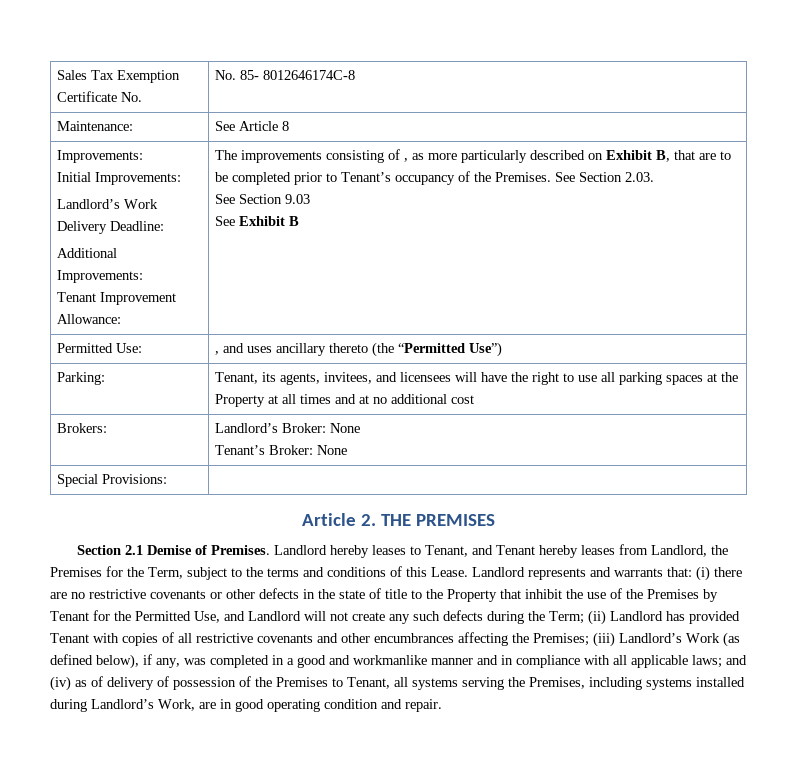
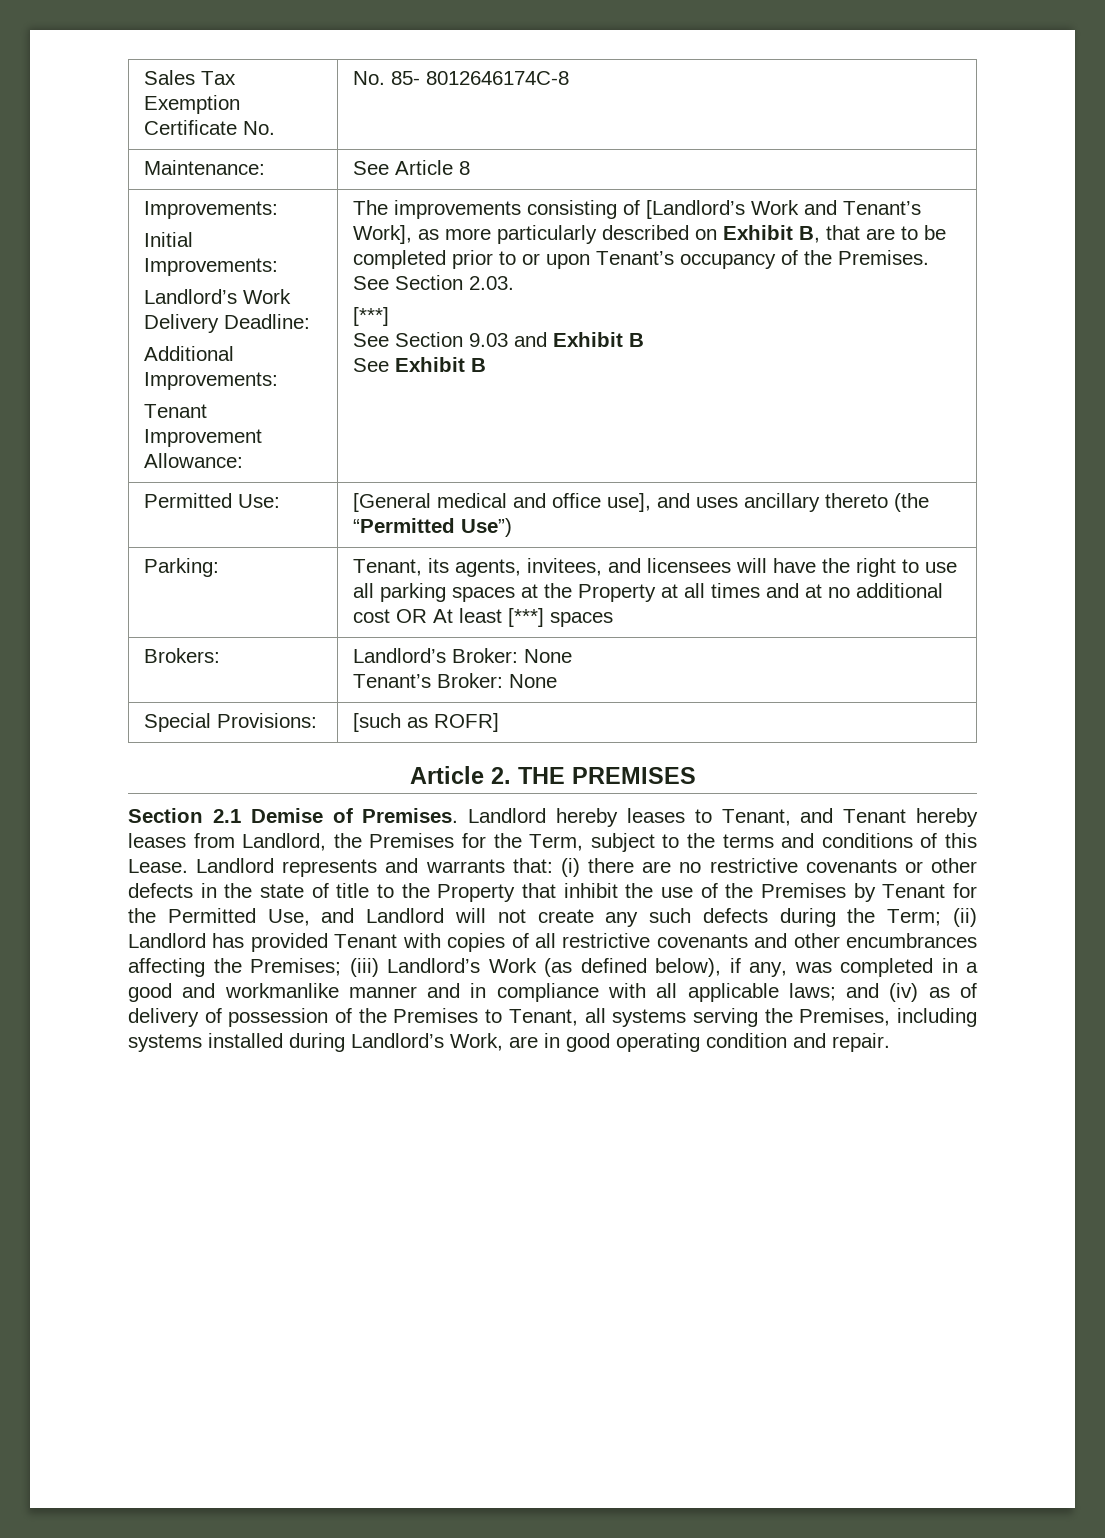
[403,158,408,162] , -> [646,200,922,219] [353,225,413,244] [Landlord’s Work and Tenant’s Work],
(337, 177) none -> [522,253,591,269] or upon
(654, 177) none -> [353,307,390,326] // [***]
(310, 199) none -> [514,332,645,347] and Exhibit B
[214,351,219,355] , -> [353,493,652,512] [General medical and office use],
(474, 399) none -> [396,608,614,627] OR At least [***] spaces
(167, 479) none -> [353,713,500,732] [such as ROFR]

